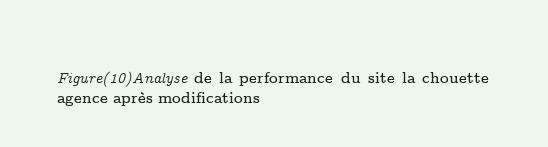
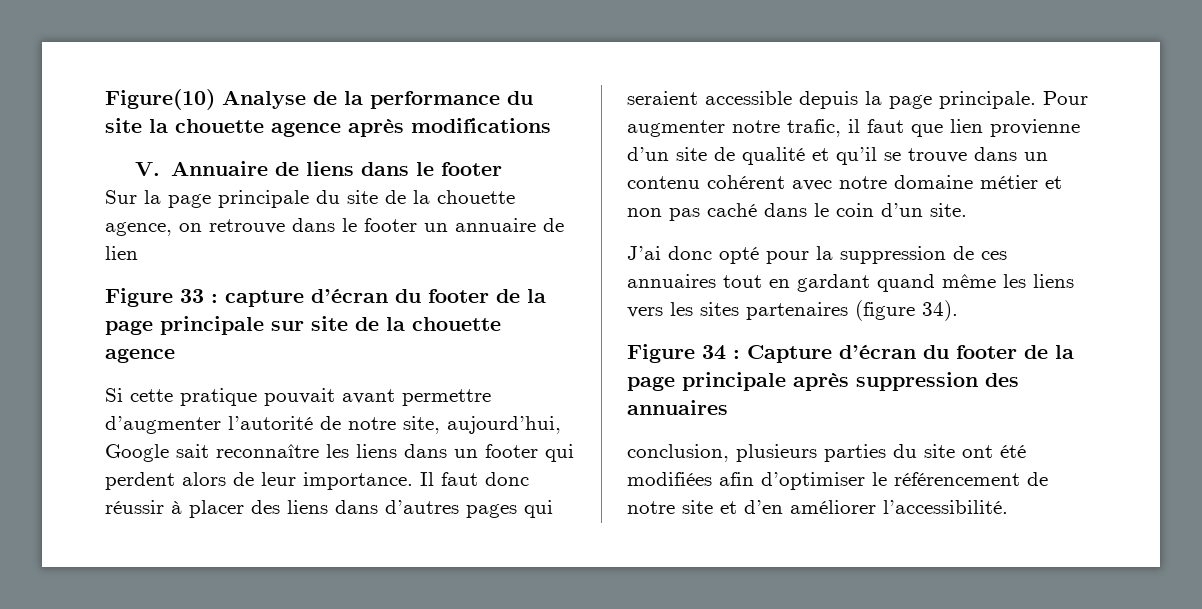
[57,71,188,87] Figure(10)Analyse -> [105,89,306,110] Figure(10) Analyse
(260, 97) none -> [135,161,502,176] [105,190,515,208] [105,218,564,236] [105,246,138,260] [105,288,546,307] [105,316,501,335] [105,348,175,363] [105,388,491,406] [105,416,561,434] [105,444,574,462] [105,472,529,490] [105,500,553,518] [627,91,1088,109] [627,119,1080,137] [627,147,1048,165] [627,175,1062,191] [627,203,967,221] [627,246,1007,264] [627,274,1074,292] [627,300,958,321] [627,344,1074,363] [627,372,1019,391] [627,400,728,415] [627,444,1026,462] [627,472,1048,490] [627,500,1008,514] // V. Annuaire de liens dans le footer // Sur la page principale du site de la chouette agence, on retrouve dans le footer un annuaire de lien // Figure 33 : capture d’écran du footer de la page principale sur site de la chouette agence // Si cette pratique pouvait avant permettre d’augmenter l’autorité de notre site, aujourd’hui, Google sait reconnaître les liens dans un footer qui perdent alors de leur importance. Il faut donc réussir à placer des liens dans d’autres pages qui seraient accessible depuis la page principale. Pour augmenter notre trafic, il faut que lien provienne d’un site de qualité et qu’il se trouve dans un contenu cohérent avec notre domaine métier et non pas caché dans le coin d’un site. // J’ai donc opté pour la suppression de ces annuaires tout en gardant quand même les liens vers les sites partenaires (figure 34). // Figure 34 : Capture d’écran du footer de la page principale après suppression des annuaires // conclusion, plusieurs parties du site ont été modifiées afin d’optimiser le référencement de notre site et d’en améliorer l’accessibilité.

